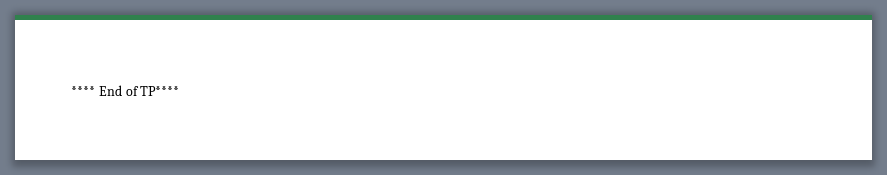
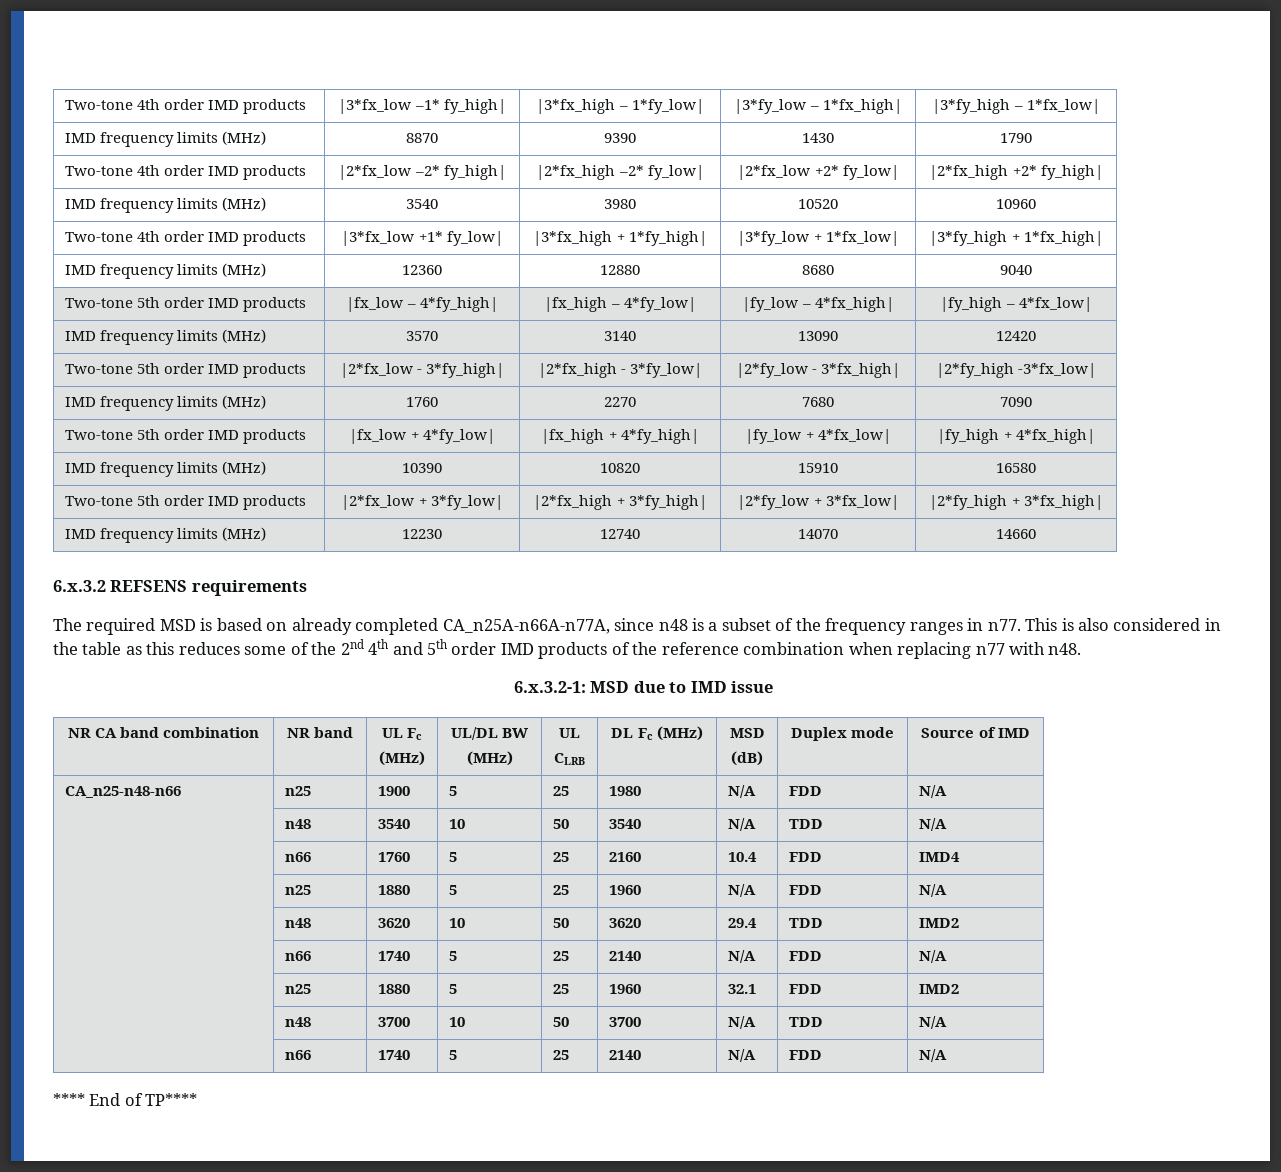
(71, 91) none -> [65,99,307,114] [338,99,506,114] [536,99,704,114] [734,99,902,114] [932,99,1100,114] [65,131,267,147] [406,133,438,143] [604,133,636,143] [802,133,834,143] [1000,133,1032,143] [65,165,307,180] [338,165,506,180] [536,165,704,180] [737,165,899,180] [929,165,1103,180] [65,197,267,213] [406,199,438,209] [604,199,636,209] [798,199,838,209] [996,199,1036,209] [65,231,307,246] [341,231,503,246] [533,231,707,246] [737,231,899,246] [929,231,1103,246] [65,263,267,279] [402,265,442,275] [600,265,640,275] [802,265,834,275] [1000,265,1032,275] [65,297,307,312] [346,297,498,312] [544,297,696,312] [742,297,894,312] [940,297,1092,312] [65,329,267,345] [406,331,438,341] [604,331,636,341] [798,331,838,341] [996,331,1036,341] [65,363,307,378] [339,363,505,378] [537,363,703,378] [735,363,901,378] [935,363,1097,378] [65,395,267,411] [406,397,438,407] [604,397,636,407] [802,397,834,407] [1000,397,1032,407] [65,429,307,444] [349,429,495,444] [541,429,699,444] [745,429,891,444] [937,429,1095,444] [65,461,267,477] [402,463,442,473] [600,463,640,473] [798,463,838,473] [996,463,1036,473] [65,495,307,510] [341,495,503,510] [533,495,707,510] [737,495,899,510] [929,495,1103,510] [65,527,267,543] [402,529,442,539] [600,529,640,539] [798,529,838,539] [996,529,1036,539] [53,580,307,596] [53,618,1221,635] [53,639,1082,659] [513,681,774,693] [67,727,260,738] [286,727,354,738] [381,728,423,740] [379,751,425,766] [450,727,529,740] [466,751,513,766] [559,728,580,738] [554,753,585,765] [611,726,703,741] [729,728,765,738] [731,751,763,766] [790,727,895,741] [921,727,1030,738] [65,786,182,798] [285,786,312,796] [378,786,411,796] [449,786,458,796] [553,786,570,796] [609,786,642,796] [728,785,757,798] [789,786,823,796] [919,785,948,798] [285,819,312,829] [378,819,411,829] [449,819,466,829] [553,819,570,829] [609,819,642,829] [728,818,757,831] [789,819,824,829] [919,818,948,831] [285,852,312,862] [378,852,411,862] [449,852,458,862] [553,852,570,862] [609,852,642,862] [728,852,758,862] [789,852,823,862] [919,852,961,862] [285,885,312,895] [378,885,411,895] [449,885,458,895] [553,885,570,895] [609,885,642,895] [728,884,757,897] [789,885,823,895] [919,884,948,897] [285,918,312,928] [378,918,411,928] [449,918,466,928] [553,918,570,928] [609,918,642,928] [728,918,758,928] [789,918,824,928] [919,918,960,928] [285,951,312,961] [378,951,411,961] [449,951,458,961] [553,951,570,961] [609,951,642,961] [728,950,757,963] [789,951,823,961] [919,950,948,963] [285,984,312,994] [378,984,411,994] [449,984,458,994] [553,984,570,994] [609,984,642,994] [728,984,757,994] [789,984,823,994] [919,984,960,994] [285,1017,312,1027] [378,1017,411,1027] [449,1017,466,1027] [553,1017,570,1027] [609,1017,642,1027] [728,1016,757,1029] [789,1017,824,1027] [919,1016,948,1029] [285,1050,312,1060] [378,1050,411,1060] [449,1050,458,1060] [553,1050,570,1060] [609,1050,642,1060] [728,1049,757,1062] [789,1050,823,1060] [919,1049,948,1062] Two-tone 4th order IMD products | |3*fx_low –1* fy_high| | |3*fx_high – 1*fy_low| | |3*fy_low – 1*fx_high| | |3*fy_high – 1*fx_low| // IMD frequency limits (MHz) | 8870 | 9390 | 1430 | 1790 // Two-tone 4th order IMD products | |2*fx_low –2* fy_high| | |2*fx_high –2* fy_low| | |2*fx_low +2* fy_low| | |2*fx_high +2* fy_high| // IMD frequency limits (MHz) | 3540 | 3980 | 10520 | 10960 // Two-tone 4th order IMD products | |3*fx_low +1* fy_low| | |3*fx_high + 1*fy_high| | |3*fy_low + 1*fx_low| | |3*fy_high + 1*fx_high| // IMD frequency limits (MHz) | 12360 | 12880 | 8680 | 9040 // Two-tone 5th order IMD products | |fx_low – 4*fy_high| | |fx_high – 4*fy_low| | |fy_low – 4*fx_high| | |fy_high – 4*fx_low| // IMD frequency limits (MHz) | 3570 | 3140 | 13090 | 12420 // Two-tone 5th order IMD products | |2*fx_low - 3*fy_high| | |2*fx_high - 3*fy_low| | |2*fy_low - 3*fx_high| | |2*fy_high -3*fx_low| // IMD frequency limits (MHz) | 1760 | 2270 | 7680 | 7090 // Two-tone 5th order IMD products | |fx_low + 4*fy_low| | |fx_high + 4*fy_high| | |fy_low + 4*fx_low| | |fy_high + 4*fx_high| // IMD frequency limits (MHz) | 10390 | 10820 | 15910 | 16580 // Two-tone 5th order IMD products | |2*fx_low + 3*fy_low| | |2*fx_high + 3*fy_high| | |2*fy_low + 3*fx_low| | |2*fy_high + 3*fx_high| // IMD frequency limits (MHz) | 12230 | 12740 | 14070 | 14660 // 6.x.3.2 REFSENS requirements // The required MSD is based on already completed CA_n25A-n66A-n77A, since n48 is a subset of the frequency ranges in n77. This is also considered in the table as this reduces some of the 2nd 4th and 5th order IMD products of the reference combination when replacing n77 with n48. // 6.x.3.2-1: MSD due to IMD issue // NR CA band combination | NR band | UL Fc // (MHz) | UL/DL BW // (MHz) | UL // CLRB | DL Fc (MHz) | MSD // (dB) | Duplex mode | Source of IMD // CA_n25-n48-n66 | n25 | 1900 | 5 | 25 | 1980 | N/A | FDD | N/A // | n48 | 3540 | 10 | 50 | 3540 | N/A | TDD | N/A // | n66 | 1760 | 5 | 25 | 2160 | 10.4 | FDD | IMD4 // | n25 | 1880 | 5 | 25 | 1960 | N/A | FDD | N/A // | n48 | 3620 | 10 | 50 | 3620 | 29.4 | TDD | IMD2 // | n66 | 1740 | 5 | 25 | 2140 | N/A | FDD | N/A // | n25 | 1880 | 5 | 25 | 1960 | 32.1 | FDD | IMD2 // | n48 | 3700 | 10 | 50 | 3700 | N/A | TDD | N/A // | n66 | 1740 | 5 | 25 | 2140 | N/A | FDD | N/A //

